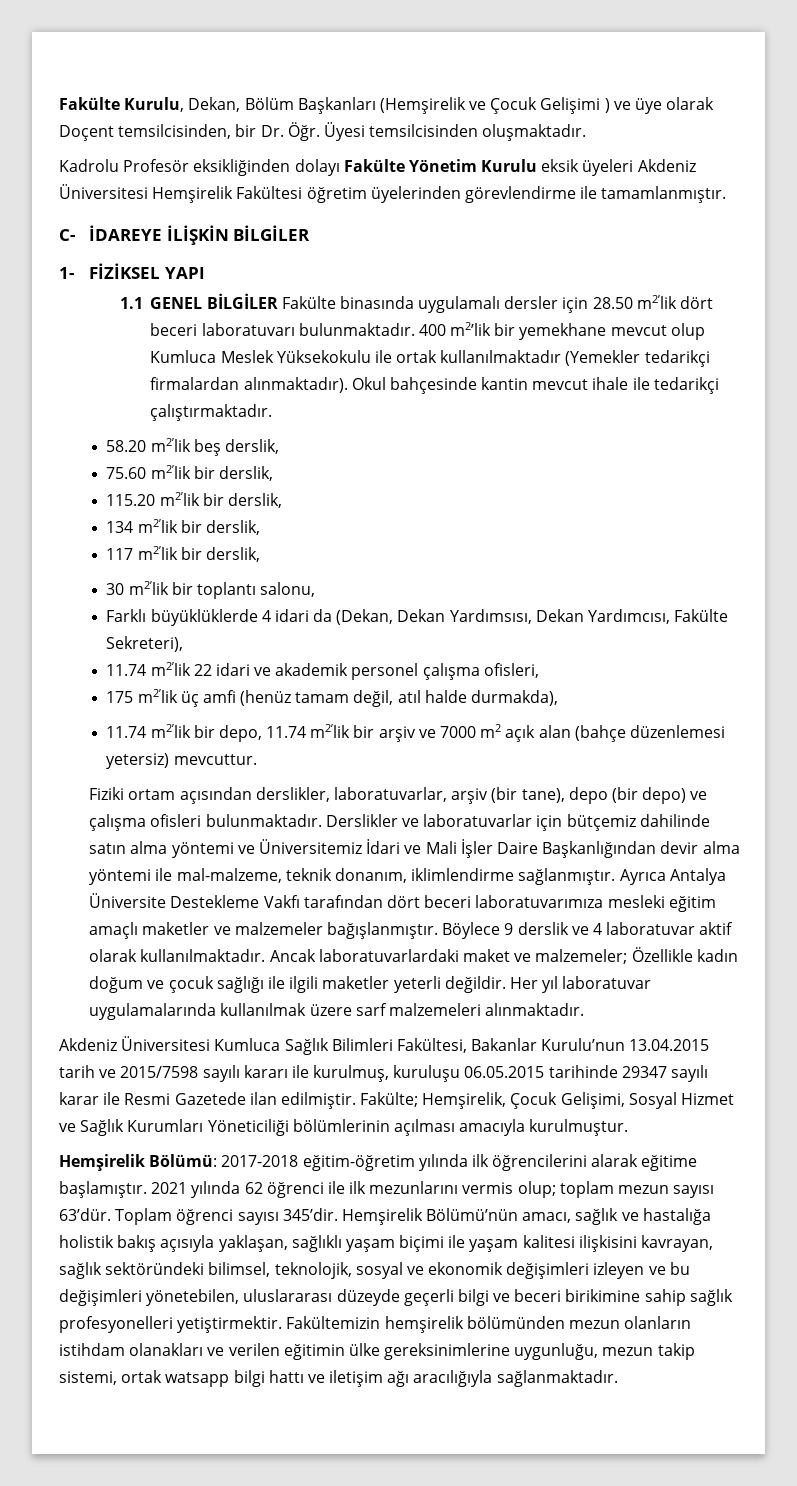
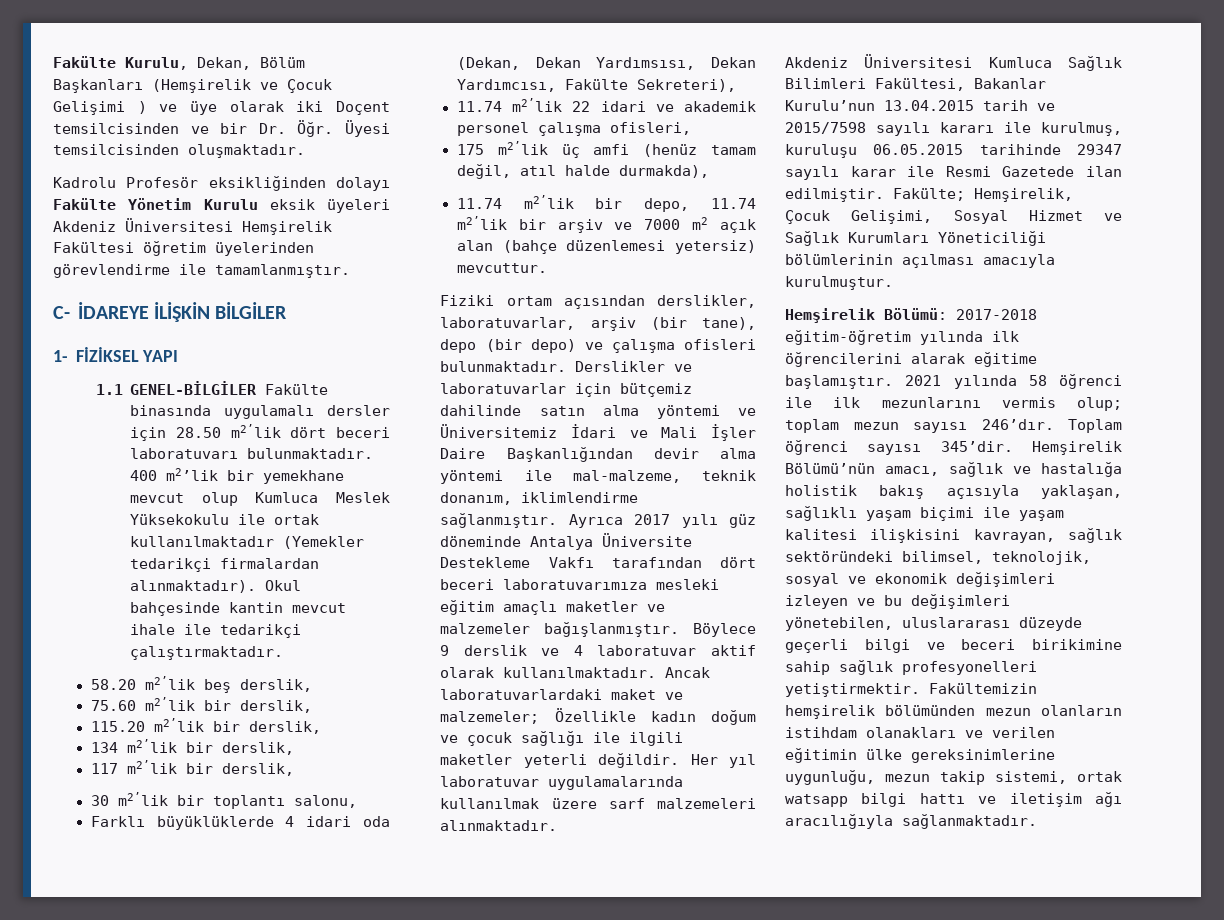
[59,124,232,141] Doçent temsilcisinden, -> [296,101,390,115] [53,123,209,134] iki Doçent temsilcisinden ve
[150,293,278,309] GENEL BİLGİLER -> [130,381,258,395] GENEL-BİLGİLER
[313,609,333,622] da -> [363,816,391,827] oda
(666, 877) none -> [634,514,756,528] [440,536,522,547] 2017 yılı güz döneminde
[244,1182,263,1194] 62 -> [1028,375,1047,386] 58
[59,1208,111,1221] 63’dür. -> [981,419,1054,430] 246’dır.

